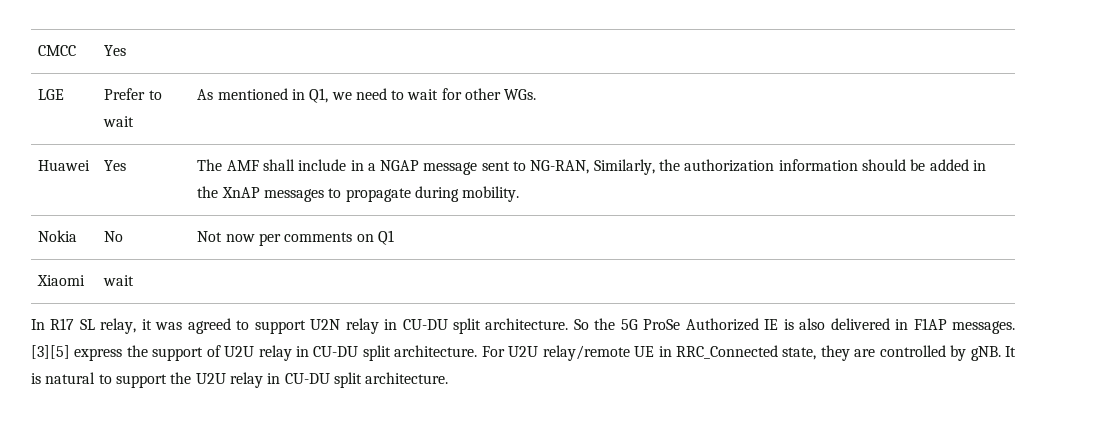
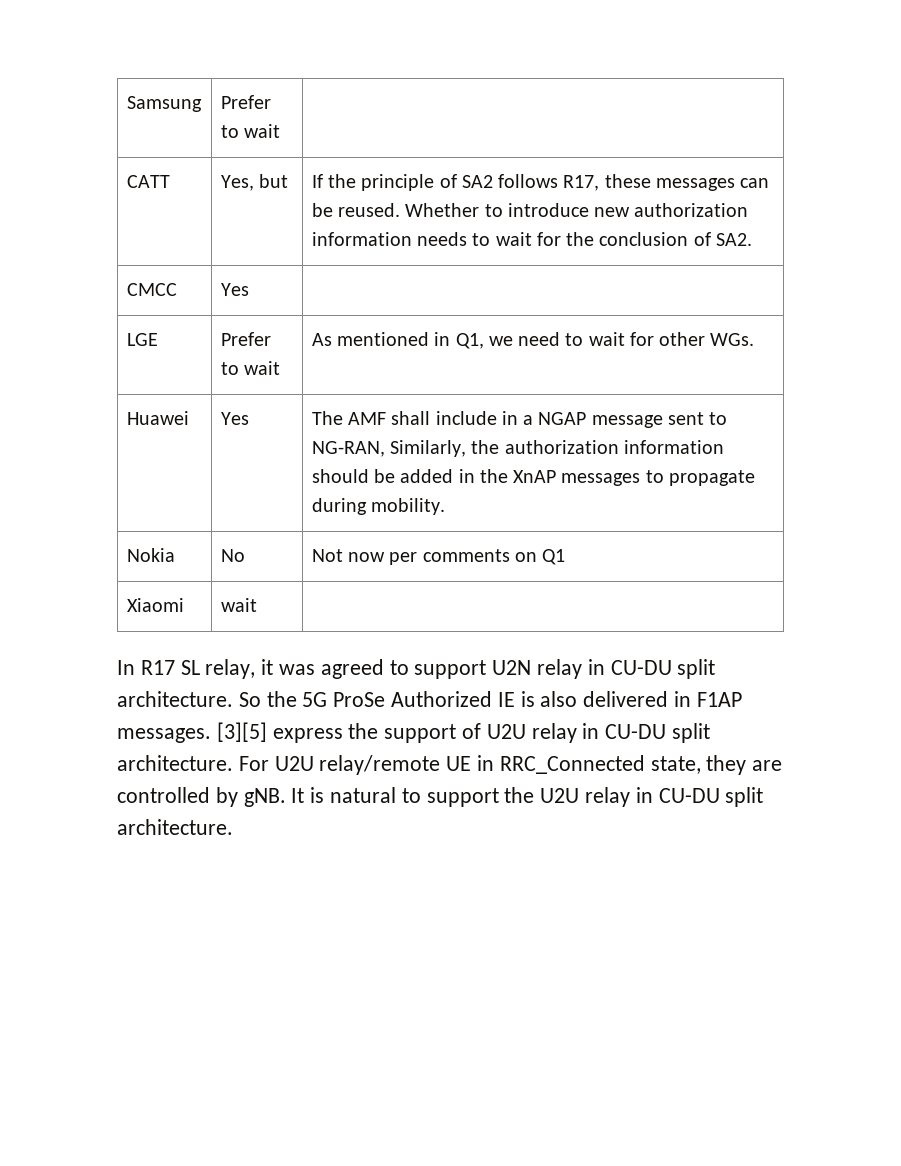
(38, 50) none -> [126,96,202,112] [220,95,271,109] [220,124,280,138] [126,175,170,188] [220,174,288,191] [311,174,770,191] [311,203,749,217] [311,232,752,246] Samsung | Prefer to wait | // CATT | Yes, but | If the principle of SA2 follows R17, these messages can be reused. Whether to introduce new authorization information needs to wait for the conclusion of SA2. //

